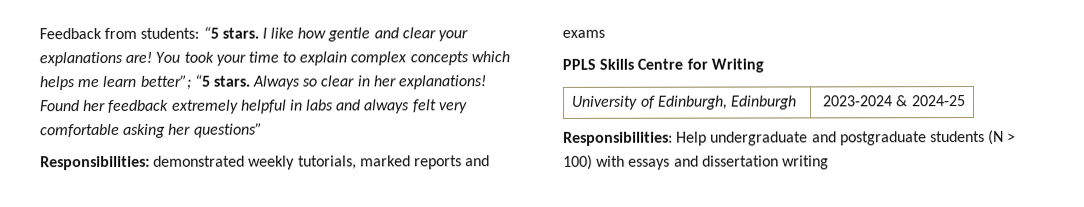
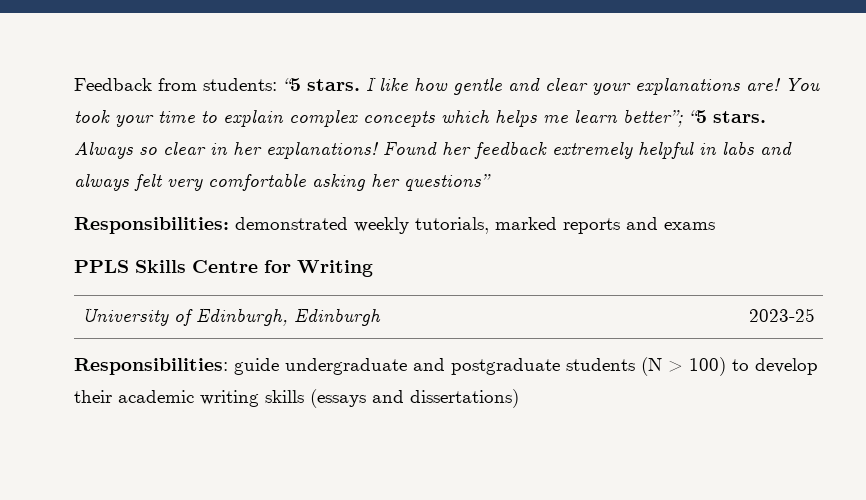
[822,95,966,107] [563,131,708,146] 2023-2024 & 2024-25 // Responsibilities: Help -> [748,308,815,322] [74,358,279,375] 2023-25 // Responsibilities: guide
[596,155,829,170] with essays and dissertation writing -> [732,358,818,375] [74,389,519,408] to develop their academic writing skills (essays and dissertations)

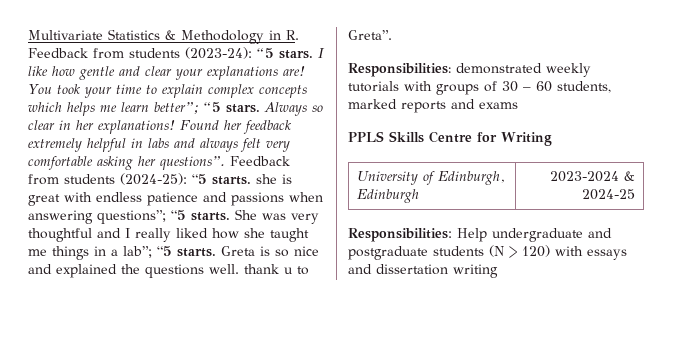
[74,78,277,91] Feedback from students: -> [28,29,299,44] [28,47,252,59] Multivariate Statistics & Methodology in R. Feedback from students (2023-24):
[404,174,491,191] [74,217,489,234] questions” // Responsibilities: demonstrated weekly tutorials, -> [160,156,290,170] [28,173,292,185] [28,192,323,206] [28,209,319,224] [28,228,309,242] [28,246,319,260] [28,264,309,278] [348,30,392,40] [348,63,591,77] [348,81,611,95] questions”. Feedback from students (2024-25): “5 starts. she is great with endless patience and passions when answering questions”; “5 starts. She was very thoughtful and I really liked how she taught me things in a lab”; “5 starts. Greta is so nice and explained the questions well. thank u to Greta”. // Responsibilities: demonstrated weekly tutorials with groups of 30 – 60 students,
[748,308,815,322] [74,358,279,375] 2023-25 // Responsibilities: guide -> [550,171,636,182] [582,189,636,200] [348,228,487,242] 2023-2024 & 2024-25 // Responsibilities: Help
[689,357,818,376] [74,389,519,408] 100) to develop their academic writing skills (essays and dissertations) -> [522,245,627,260] [348,264,498,278] 120) with essays and dissertation writing

